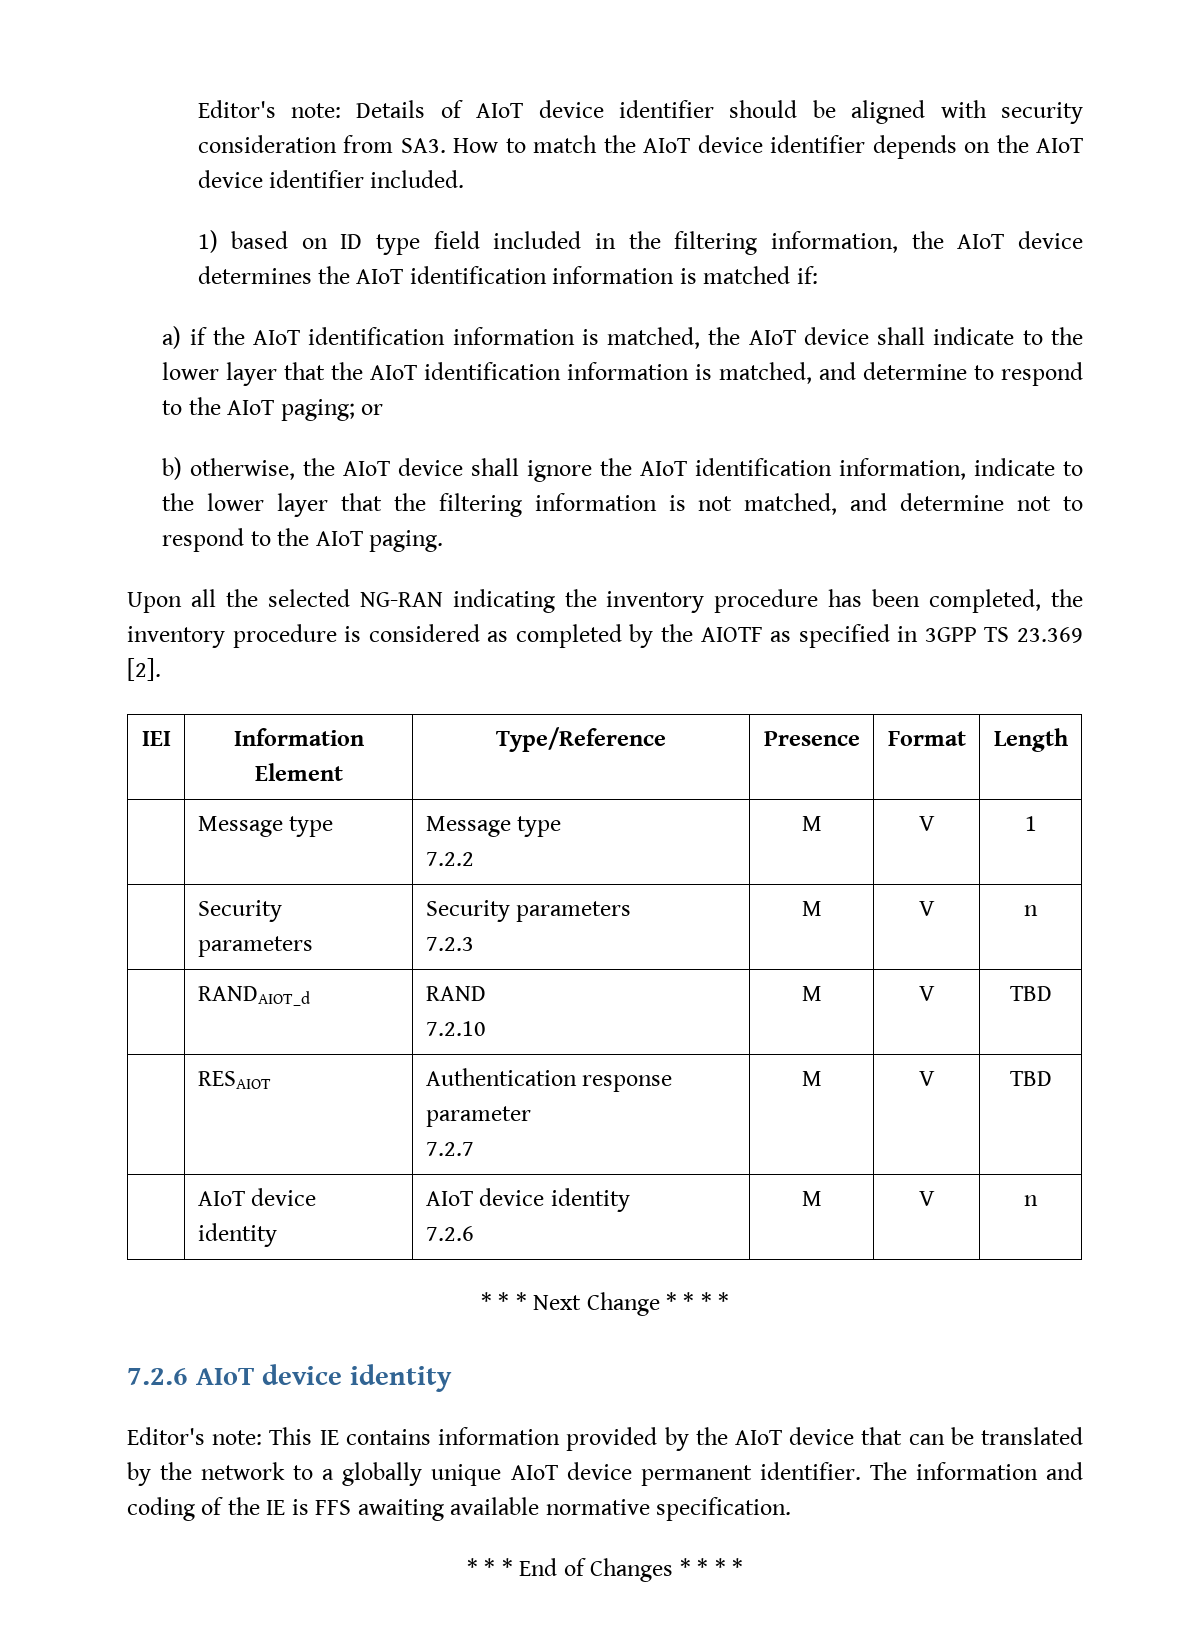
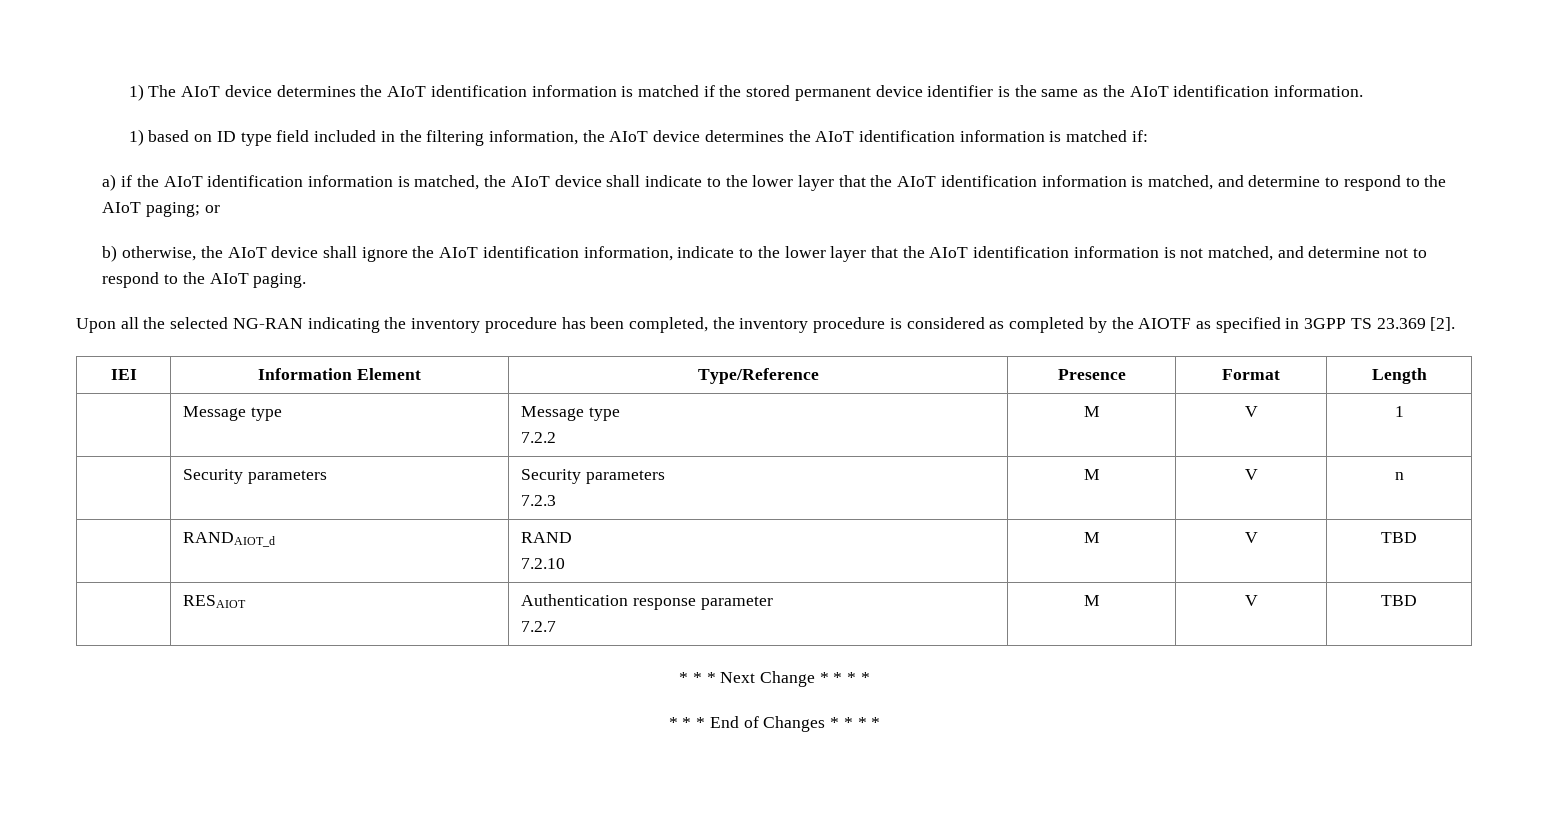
[197,100,1083,124] [197,135,1083,159] [197,170,465,188] Editor's note: Details of AIoT device identifier should be aligned with security consideration from SA3. How to match the AIoT device identifier depends on the AIoT device identifier included. -> [128,84,1364,101] 1) The AIoT device determines the AIoT identification information is matched if the stored permanent device identifier is the same as the AIoT identification information.
[438,493,522,517] filtering -> [929,246,1070,258] AIoT identification
[197,1188,317,1206] [197,1223,277,1247] [425,1188,630,1212] [425,1226,474,1241] [801,1191,822,1206] [918,1191,935,1206] [1024,1195,1038,1206] // | AIoT device identity | AIoT device identity // 7.2.6 | M | V | n -> (1417, 600) none
[127,1364,452,1392] [127,1427,1083,1451] [127,1462,1083,1486] [127,1497,792,1521] // 7.2.6 AIoT device identity // Editor's note: This IE contains information provided by the AIoT device that can be translated by the network to a globally unique AIoT device permanent identifier. The information and coding of the IE is FFS awaiting available normative specification. -> (870, 677) none

